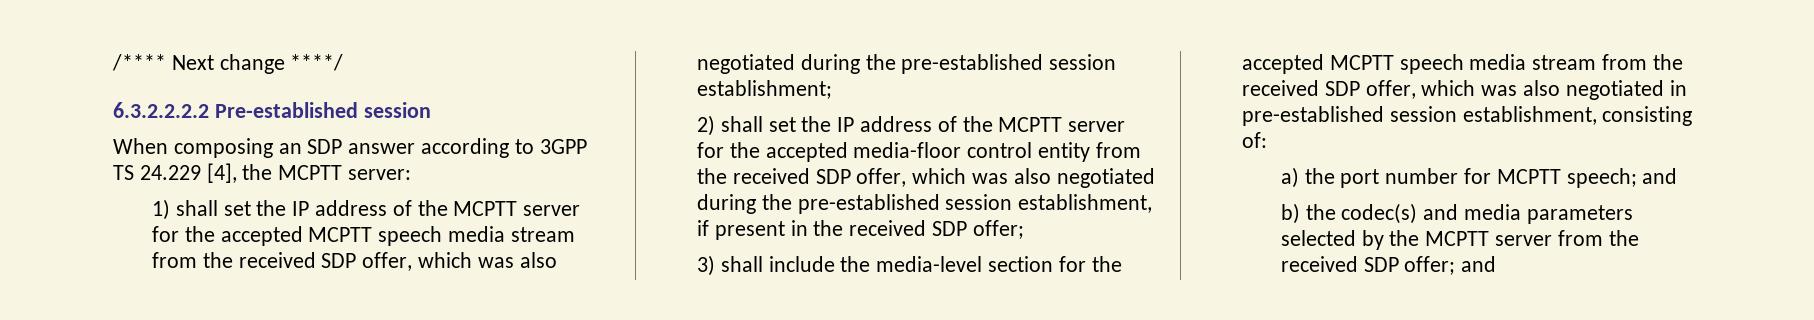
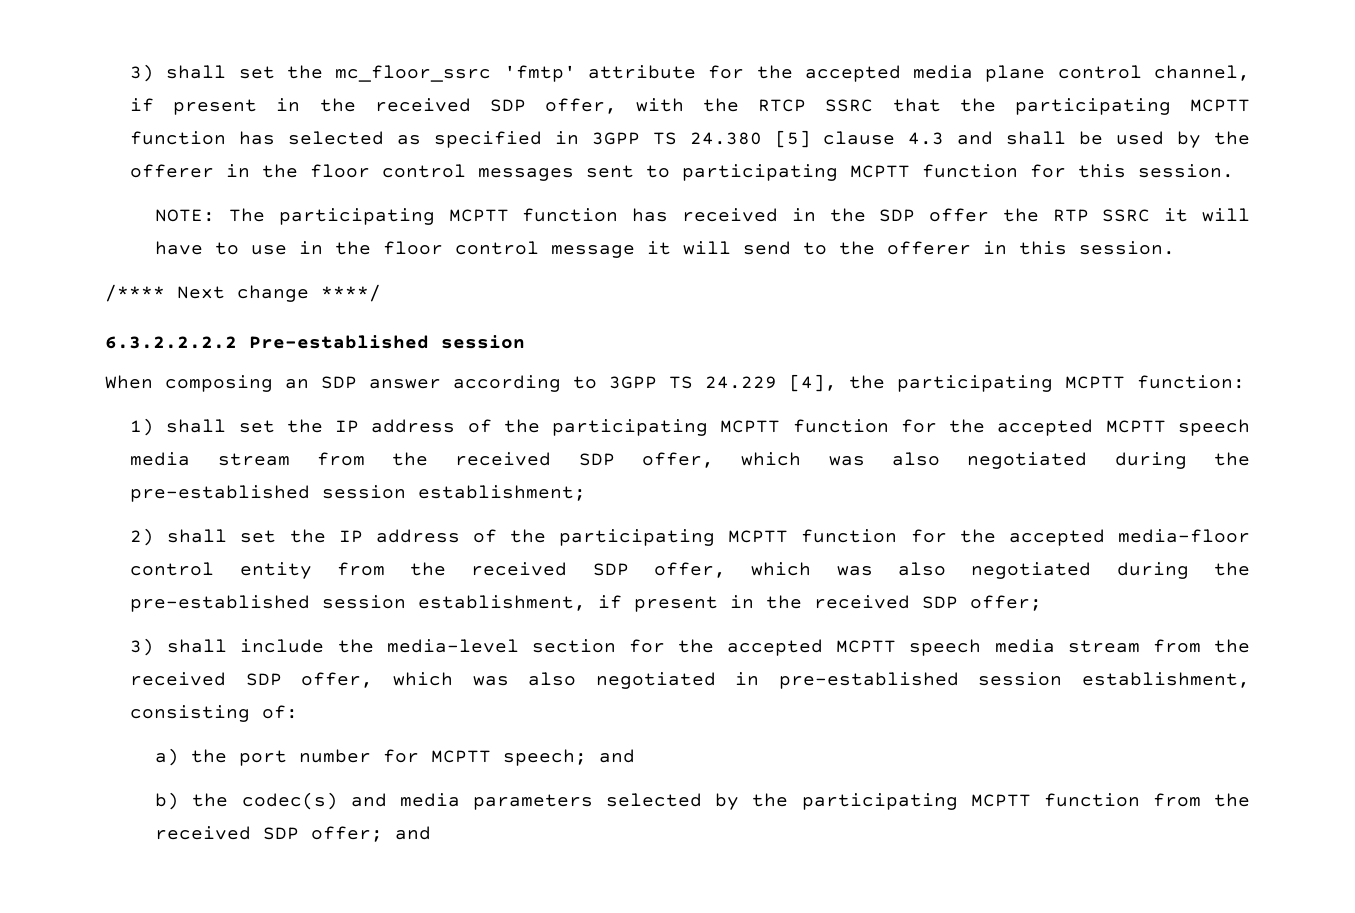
(112, 62) none -> [130,64,1250,82] [130,98,1250,115] [130,130,1250,148] [130,164,1235,181] [155,208,1250,225] [155,241,1176,258] 3) shall set the mc_floor_ssrc 'fmtp' attribute for the accepted media plane control channel, if present in the received SDP offer, with the RTCP SSRC that the participating MCPTT function has selected as specified in 3GPP TS 24.380 [5] clause 4.3 and shall be used by the offerer in the floor control messages sent to participating MCPTT function for this session. // NOTE: The participating MCPTT function has received in the SDP offer the RTP SSRC it will have to use in the floor control message it will send to the offerer in this session. //
[278,165,412,180] MCPTT server: -> [897,375,1245,392] participating MCPTT function:
[453,201,581,216] MCPTT server -> [552,419,889,436] participating MCPTT function
[998,117,1126,132] MCPTT server -> [559,529,898,546] participating MCPTT function
[1425,231,1552,246] MCPTT server -> [801,793,1140,810] participating MCPTT function

